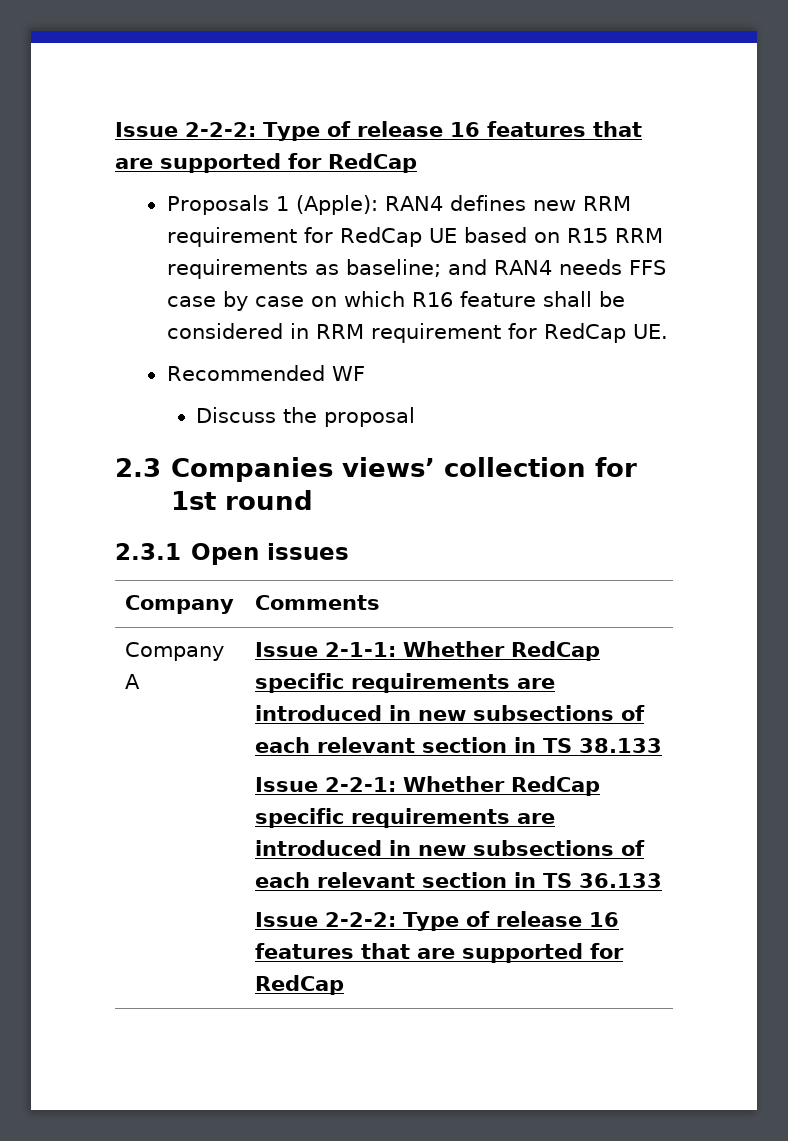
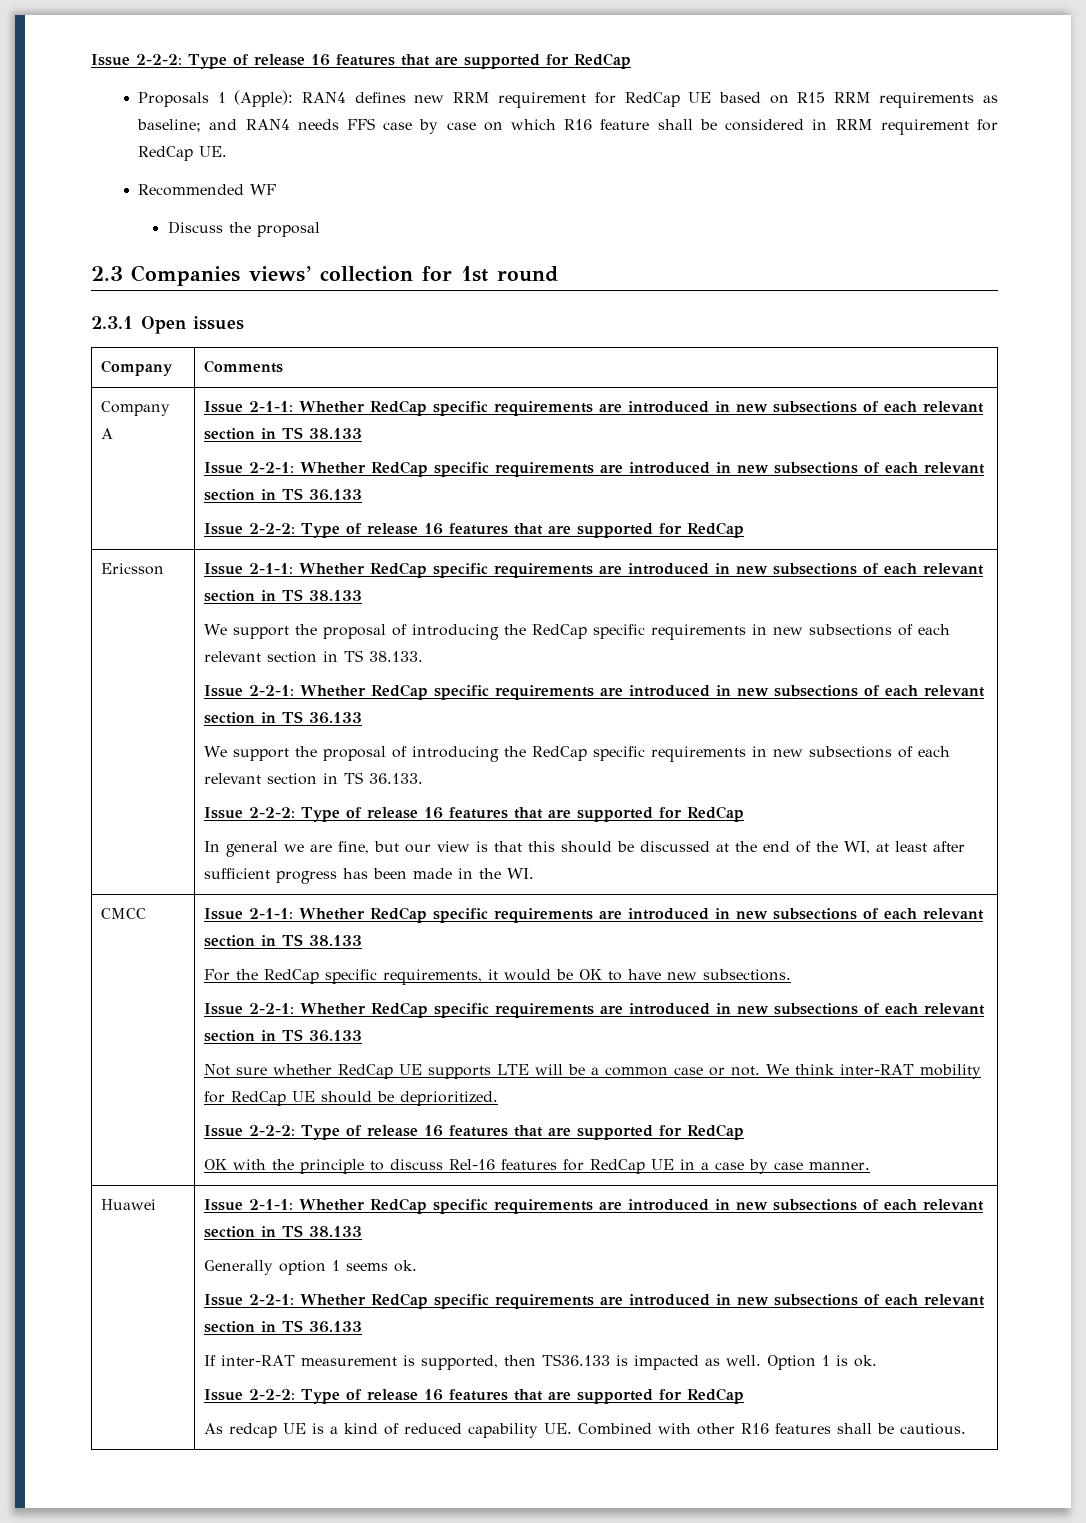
(344, 985) none -> [101,563,165,575] [204,562,985,578] [204,589,363,602] [204,624,951,640] [204,650,424,663] [204,684,986,700] [204,711,363,724] [204,746,951,762] [204,772,424,785] [204,806,745,822] [204,841,966,857] [204,868,535,884] [101,908,147,919] [204,907,985,923] [204,934,363,947] [204,969,792,985] [204,1002,986,1018] [204,1029,363,1042] [204,1064,982,1079] [204,1091,499,1106] [204,1124,745,1140] [204,1159,871,1174] [101,1199,157,1210] [204,1198,985,1214] [204,1225,363,1238] [204,1260,418,1275] [204,1293,986,1309] [204,1320,363,1333] [204,1354,878,1370] [204,1388,745,1404] [204,1423,967,1438] // Ericsson | Issue 2-1-1: Whether RedCap specific requirements are introduced in new subsections of each relevant section in TS 38.133 // We support the proposal of introducing the RedCap specific requirements in new subsections of each relevant section in TS 38.133. // Issue 2-2-1: Whether RedCap specific requirements are introduced in new subsections of each relevant section in TS 36.133 // We support the proposal of introducing the RedCap specific requirements in new subsections of each relevant section in TS 36.133. // Issue 2-2-2: Type of release 16 features that are supported for RedCap // In general we are fine, but our view is that this should be discussed at the end of the WI, at least after sufficient progress has been made in the WI. // CMCC | Issue 2-1-1: Whether RedCap specific requirements are introduced in new subsections of each relevant section in TS 38.133 // For the RedCap specific requirements, it would be OK to have new subsections. // Issue 2-2-1: Whether RedCap specific requirements are introduced in new subsections of each relevant section in TS 36.133 // Not sure whether RedCap UE supports LTE will be a common case or not. We think inter-RAT mobility for RedCap UE should be deprioritized. // Issue 2-2-2: Type of release 16 features that are supported for RedCap // OK with the principle to discuss Rel-16 features for RedCap UE in a case by case manner. // Huawei | Issue 2-1-1: Whether RedCap specific requirements are introduced in new subsections of each relevant section in TS 38.133 // Generally option 1 seems ok. // Issue 2-2-1: Whether RedCap specific requirements are introduced in new subsections of each relevant section in TS 36.133 // If inter-RAT measurement is supported, then TS36.133 is impacted as well. Option 1 is ok. // Issue 2-2-2: Type of release 16 features that are supported for RedCap // As redcap UE is a kind of reduced capability UE. Combined with other R16 features shall be cautious.

